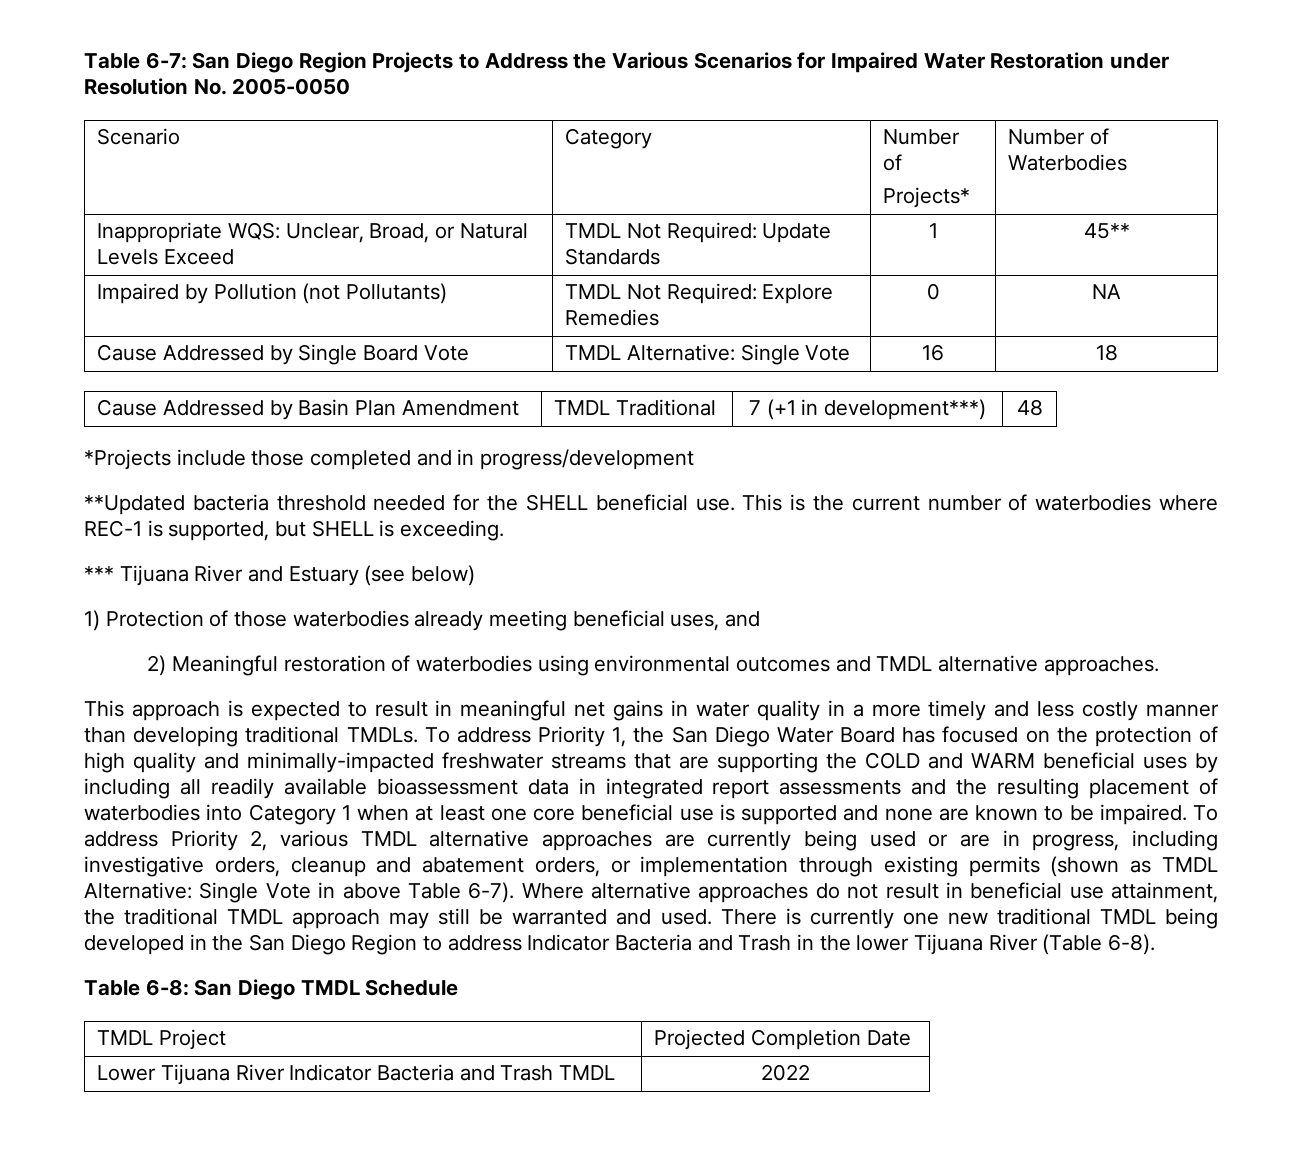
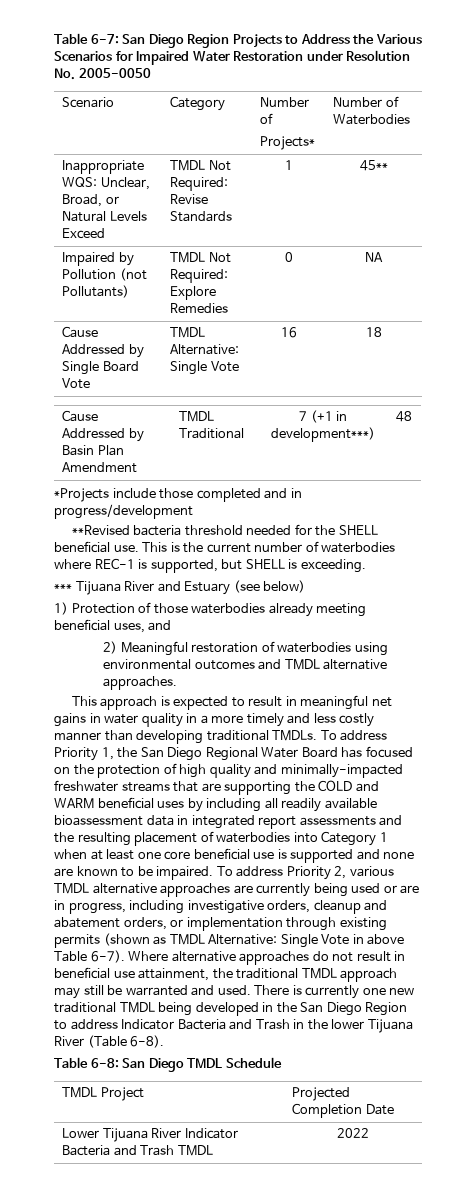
[762,223,832,243] Update -> [170,194,209,204] Revise
[84,495,185,515] **Updated -> [71,525,130,535] **Revised
(770, 736) none -> [205,747,258,761] Regional

